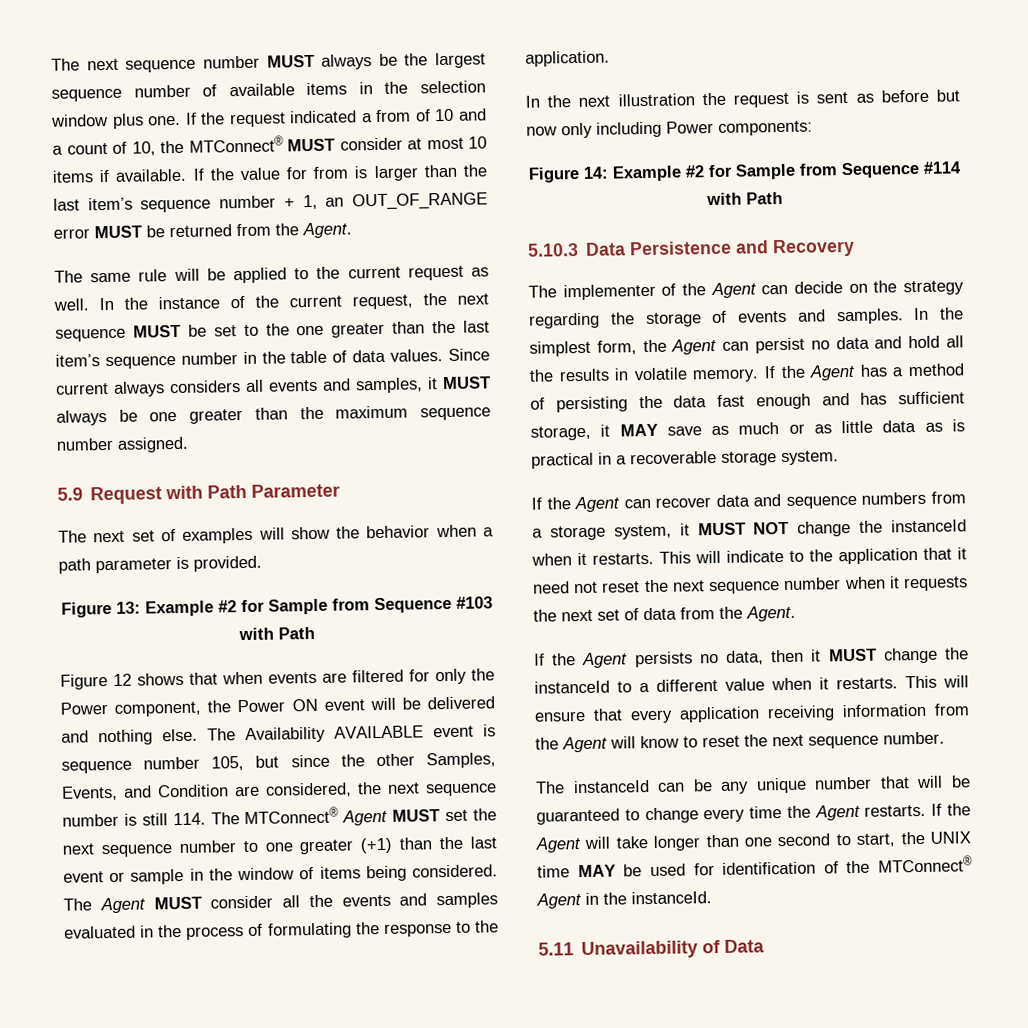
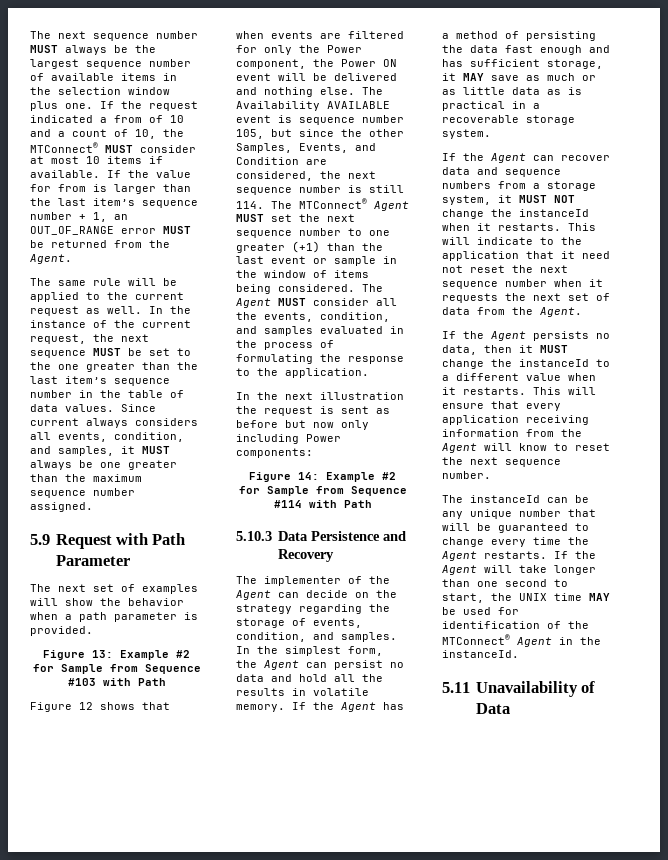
[268,379,318,392] events -> [58,432,184,442] events, condition,
[341,894,391,907] events -> [264,312,390,322] events, condition,
[738,310,787,323] events -> [313,618,362,628] [236,632,306,642] events, condition,

